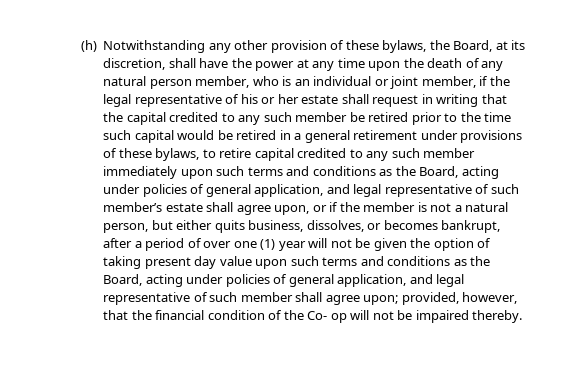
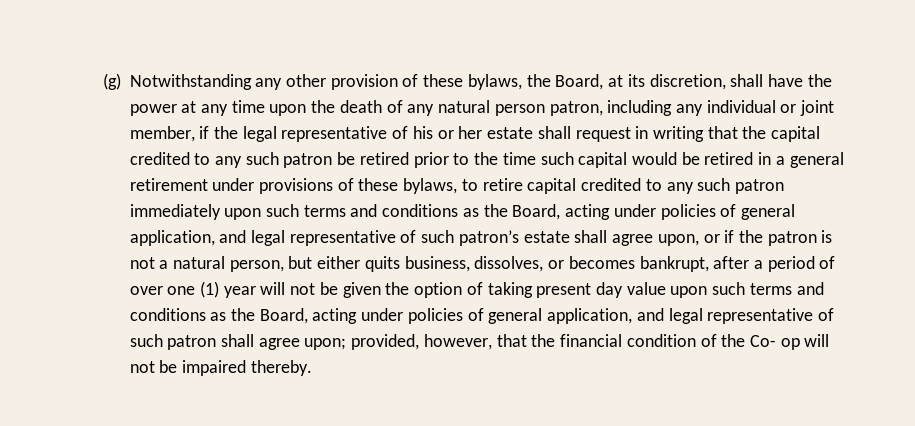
[80,40,97,52] (h) -> [102,73,121,90] (g)
[195,76,310,88] member, who is an -> [549,100,703,116] patron, including any
[295,112,348,122] member -> [283,153,333,168] patron
[423,148,476,158] member -> [734,179,784,194] patron
[103,202,163,212] member’s -> [458,230,519,246] patron’s
[363,202,416,212] member -> [767,231,817,246] patron
[240,292,293,302] member -> [167,335,217,350] patron

